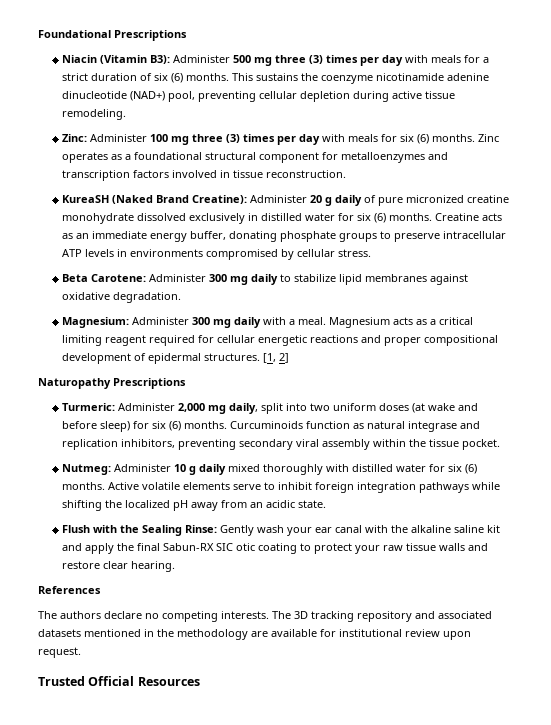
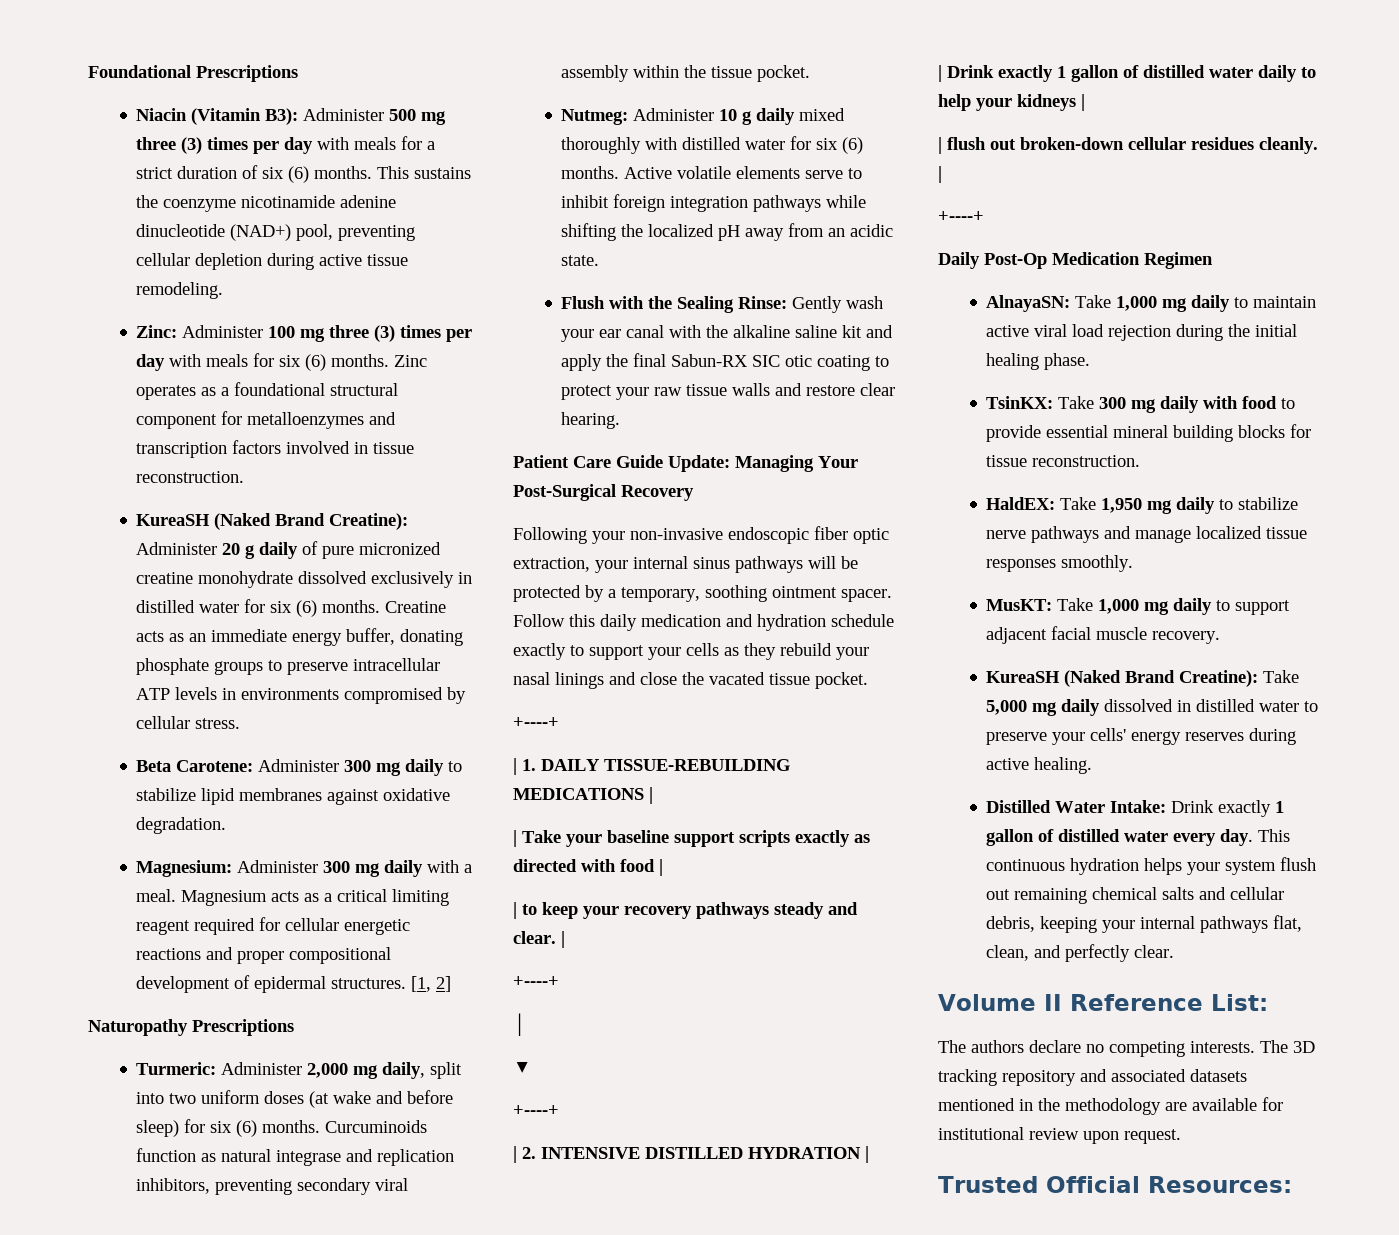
[38,586,101,594] References -> [513,455,858,472] [513,484,694,501] [513,526,889,544] [513,556,858,573] [513,585,892,602] [513,614,894,631] [513,643,869,660] [513,672,868,689] [513,717,559,728] [513,758,790,775] [513,787,653,804] [513,830,870,847] [513,859,663,876] [513,902,858,919] [513,931,565,948] [513,976,559,987] [513,1013,526,1036] [513,1062,531,1073] [513,1105,559,1116] [513,1146,869,1163] [938,65,1316,82] [938,94,1085,111] [938,137,1318,154] [938,166,942,183] [938,211,984,222] [938,252,1213,269] [986,295,1317,312] [986,324,1298,341] [986,353,1091,370] [986,396,1296,413] [986,424,1312,442] [986,455,1141,467] [986,497,1299,514] [986,526,1308,543] [986,555,1134,572] [986,598,1291,615] [986,626,1221,644] [986,670,1300,687] [986,699,1319,716] [986,728,1297,745] [986,757,1093,774] [986,800,1285,817] [986,829,1291,846] [986,857,1317,875] [986,887,1285,904] [986,915,1303,933] [986,944,1175,962] [938,994,1268,1011] Patient Care Guide Update: Managing Your Post-Surgical Recovery // Following your non-invasive endoscopic fiber optic extraction, your internal sinus pathways will be protected by a temporary, soothing ointment spacer. Follow this daily medication and hydration schedule exactly to support your cells as they rebuild your nasal linings and close the vacated tissue pocket. // +----+ // | 1. DAILY TISSUE-REBUILDING MEDICATIONS | // | Take your baseline support scripts exactly as directed with food | // | to keep your recovery pathways steady and clear. | // +----+ // │ // ▼ // +----+ // | 2. INTENSIVE DISTILLED HYDRATION | // | Drink exactly 1 gallon of distilled water daily to help your kidneys | // | flush out broken-down cellular residues cleanly. | // +----+ // Daily Post-Op Medication Regimen // AlnayaSN: Take 1,000 mg daily to maintain active viral load rejection during the initial healing phase. // TsinKX: Take 300 mg daily with food to provide essential mineral building blocks for tissue reconstruction. // HaldEX: Take 1,950 mg daily to stabilize nerve pathways and manage localized tissue responses smoothly. // MusKT: Take 1,000 mg daily to support adjacent facial muscle recovery. // KureaSH (Naked Brand Creatine): Take 5,000 mg daily dissolved in distilled water to preserve your cells' energy reserves during active healing. // Distilled Water Intake: Drink exactly 1 gallon of distilled water every day. This continuous hydration helps your system flush out remaining chemical salts and cellular debris, keeping your internal pathways flat, clean, and perfectly clear. // Volume II Reference List:
[137,677,200,686] Resources -> [1147,1176,1292,1193] Resources:

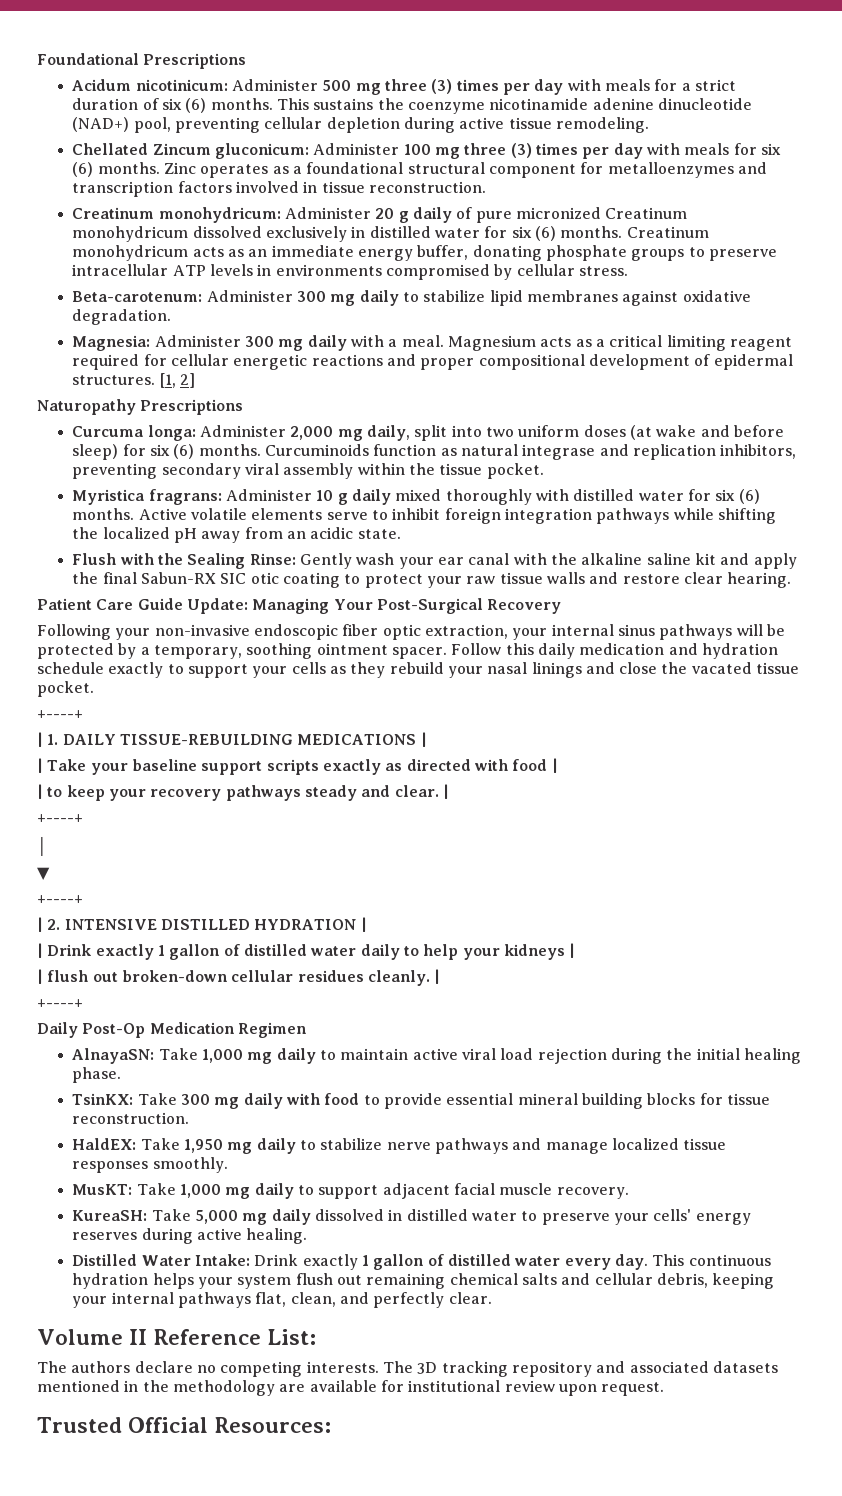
[136,108,299,125] Niacin (Vitamin B3): -> [72,79,228,91] Acidum nicotinicum:
[136,325,178,338] Zinc: -> [72,143,310,159] Chellated Zincum gluconicum:
[136,513,409,530] KureaSH (Naked Brand Creatine): -> [72,207,281,223] Creatinum monohydricum:
[136,571,294,588] creatine monohydrate -> [605,207,688,219] [72,226,189,242] Creatinum monohydricum
[385,601,447,613] Creatine -> [626,226,709,238] [72,245,189,261] Creatinum monohydricum
[136,760,254,772] Beta Carotene: -> [72,291,203,302] Beta-carotenum:
[136,860,233,877] Magnesium: -> [72,335,151,351] Magnesia:
[136,1062,217,1075] Turmeric: -> [72,425,196,441] Curcuma longa:
[561,109,629,125] Nutmeg: -> [72,489,222,505] Myristica fragrans:
[986,670,1259,687] KureaSH (Naked Brand Creatine): -> [72,1210,148,1221] KureaSH:

